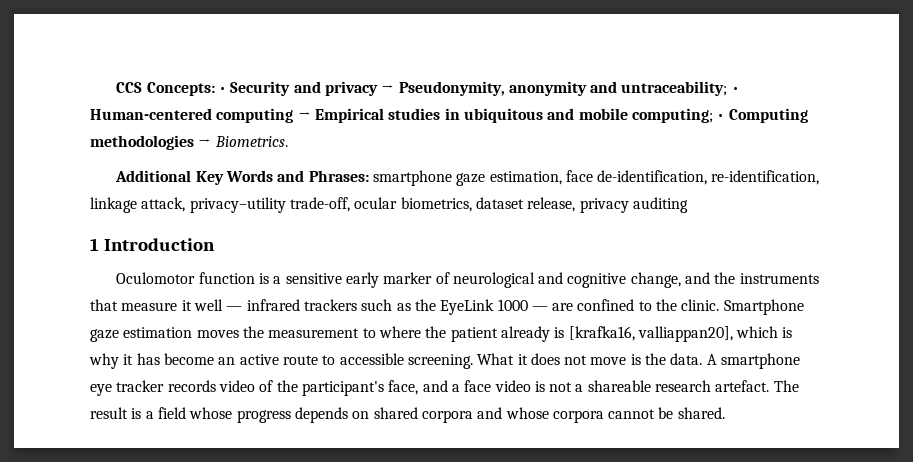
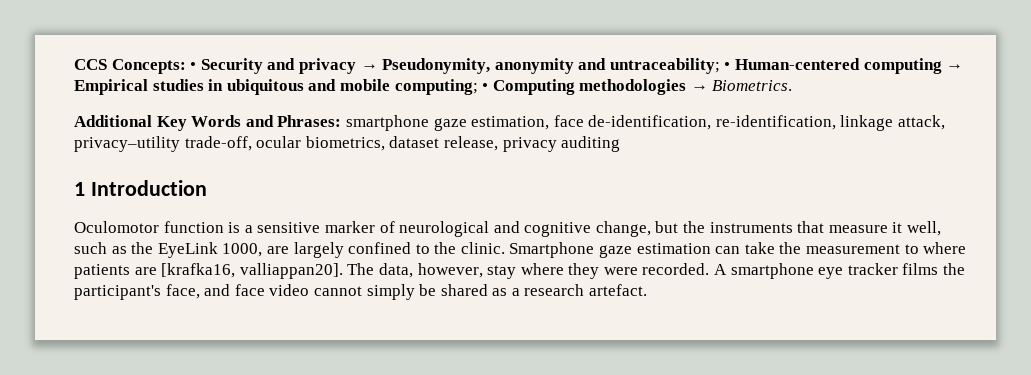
[345,272,379,288] early -> (321, 227) none
[685,272,711,284] and -> [655,221,679,233] but
[193,299,357,311] well — infrared trackers -> [907,221,942,236] well,
[497,299,574,311] 1000 — are -> [222,242,344,258] 1000, are largely
[196,330,239,338] moves -> [715,242,775,254] can take
[425,326,793,342] [89,353,703,369] the patient already is [krafka16, valliappan20], which is why it has become an active route to accessible screening. What it does not move is the data. -> [74,263,710,279] patients are [krafka16, valliappan20]. The data, however, stay where they were recorded.
[167,380,274,392] records video of -> [902,263,939,275] films
[451,384,460,392] a -> (231, 290) none
[534,380,799,392] [90,407,725,423] is not a shareable research artefact. The result is a field whose progress depends on shared corpora and whose corpora cannot be shared. -> [313,284,648,300] cannot simply be shared as a research artefact.

